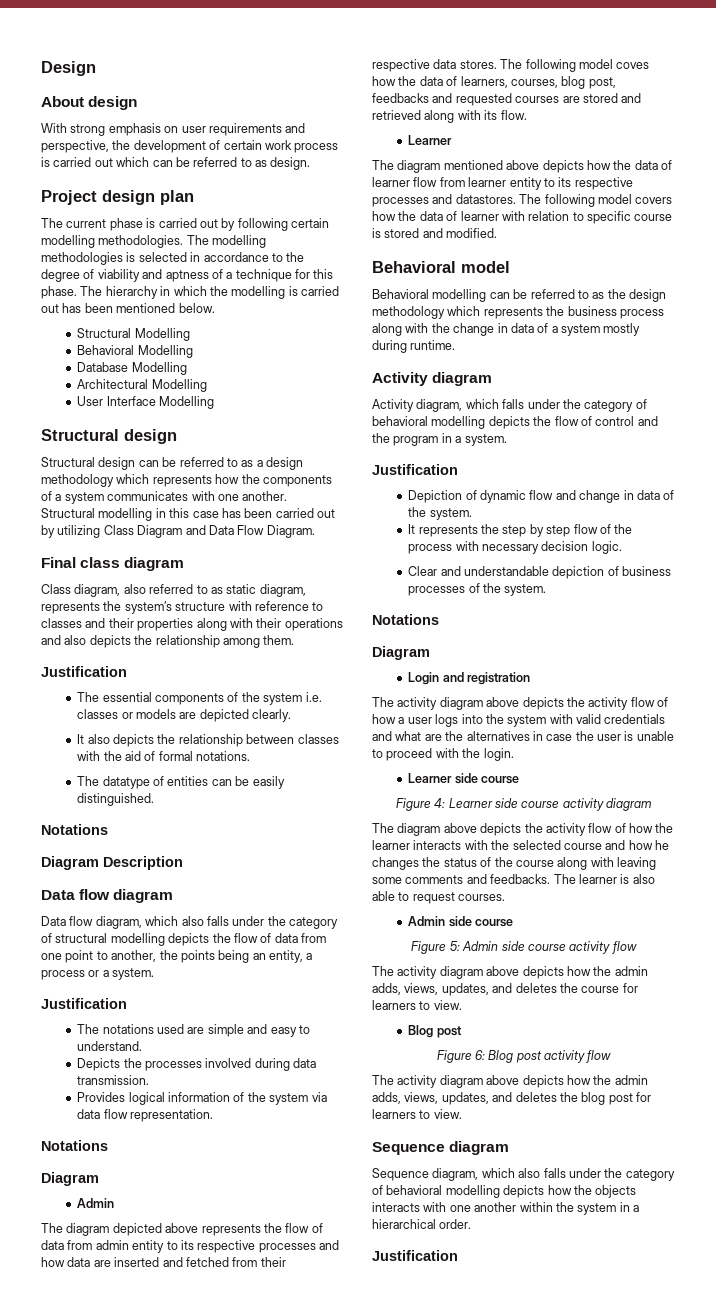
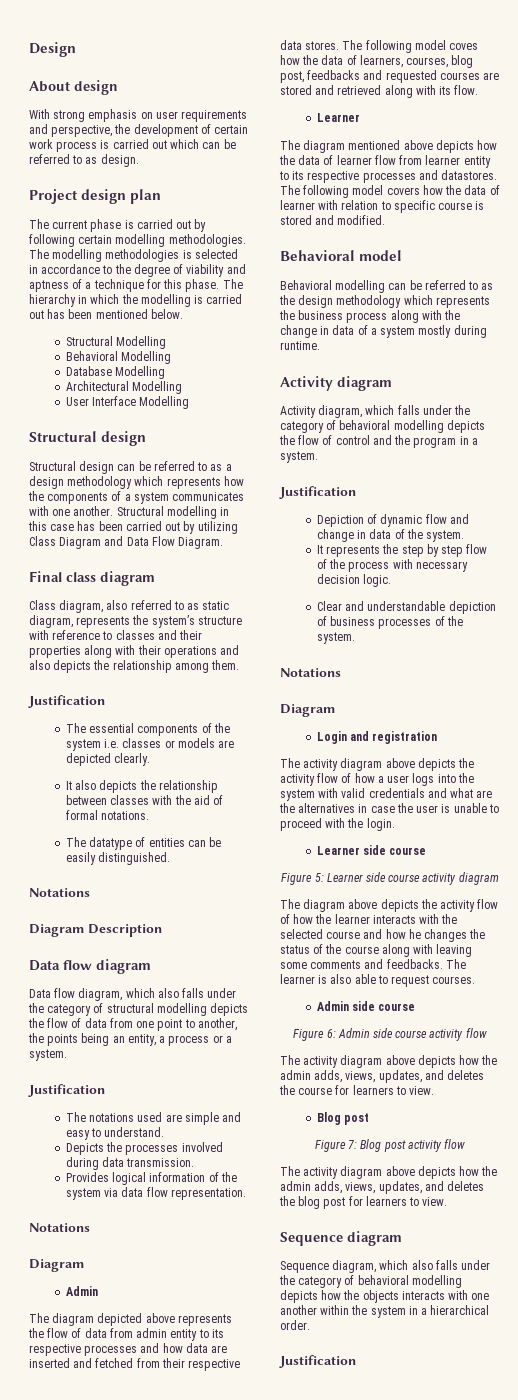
[434,798,446,808] 4: -> [314,873,324,882] 5:
[449,941,460,951] 5: -> [326,1029,336,1038] 6:
[474,1050,485,1060] 6: -> [348,1140,358,1149] 7:

